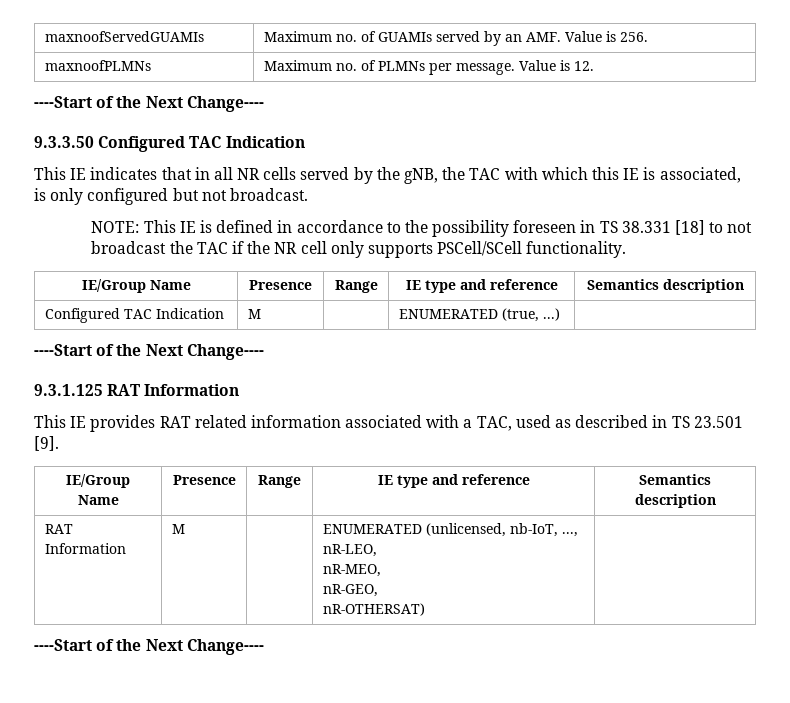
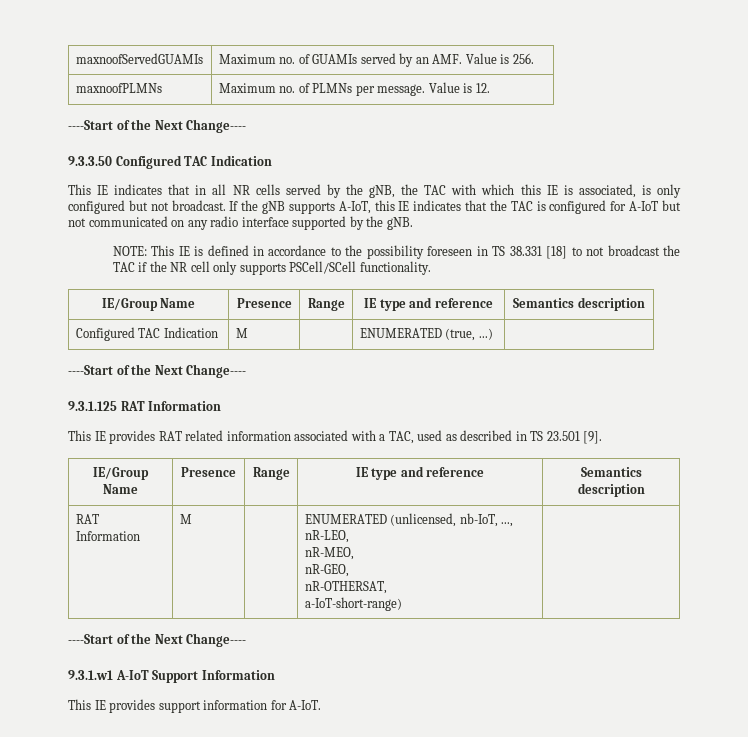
(308, 194) none -> [229,200,682,214] [68,216,413,230] If the gNB supports A-IoT, this IE indicates that the TAC is configured for A-IoT but not communicated on any radio interface supported by the gNB.
[322,603,425,616] [34,639,264,655] nR-OTHERSAT) | // ----Start of the Next Change---- -> [304,581,387,594] [304,597,402,611] [68,633,247,647] [68,670,275,683] [68,699,322,713] nR-OTHERSAT, // a-IoT-short-range) | // ----Start of the Next Change---- // 9.3.1.w1 A-IoT Support Information // This IE provides support information for A-IoT.

